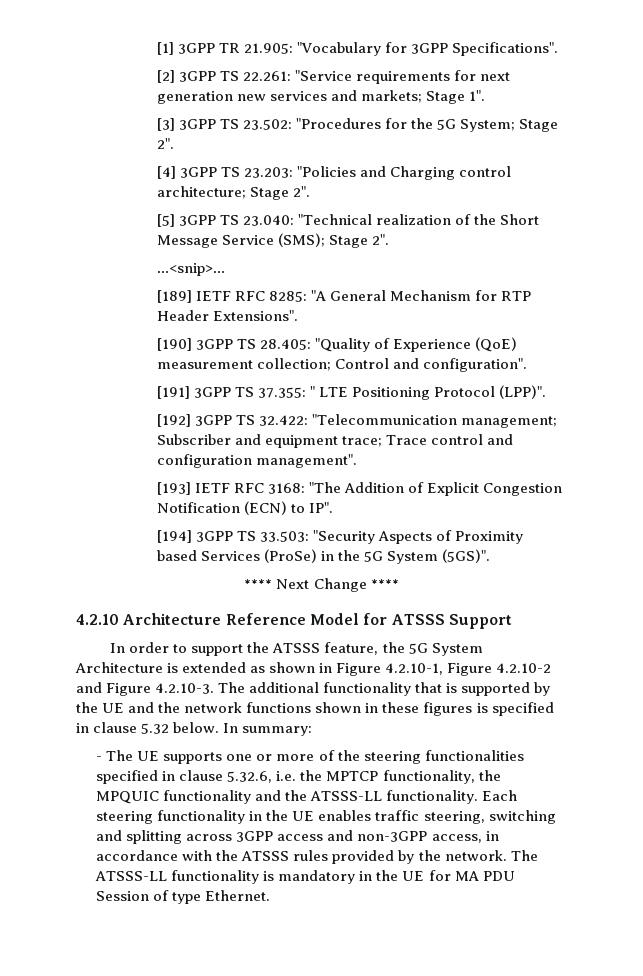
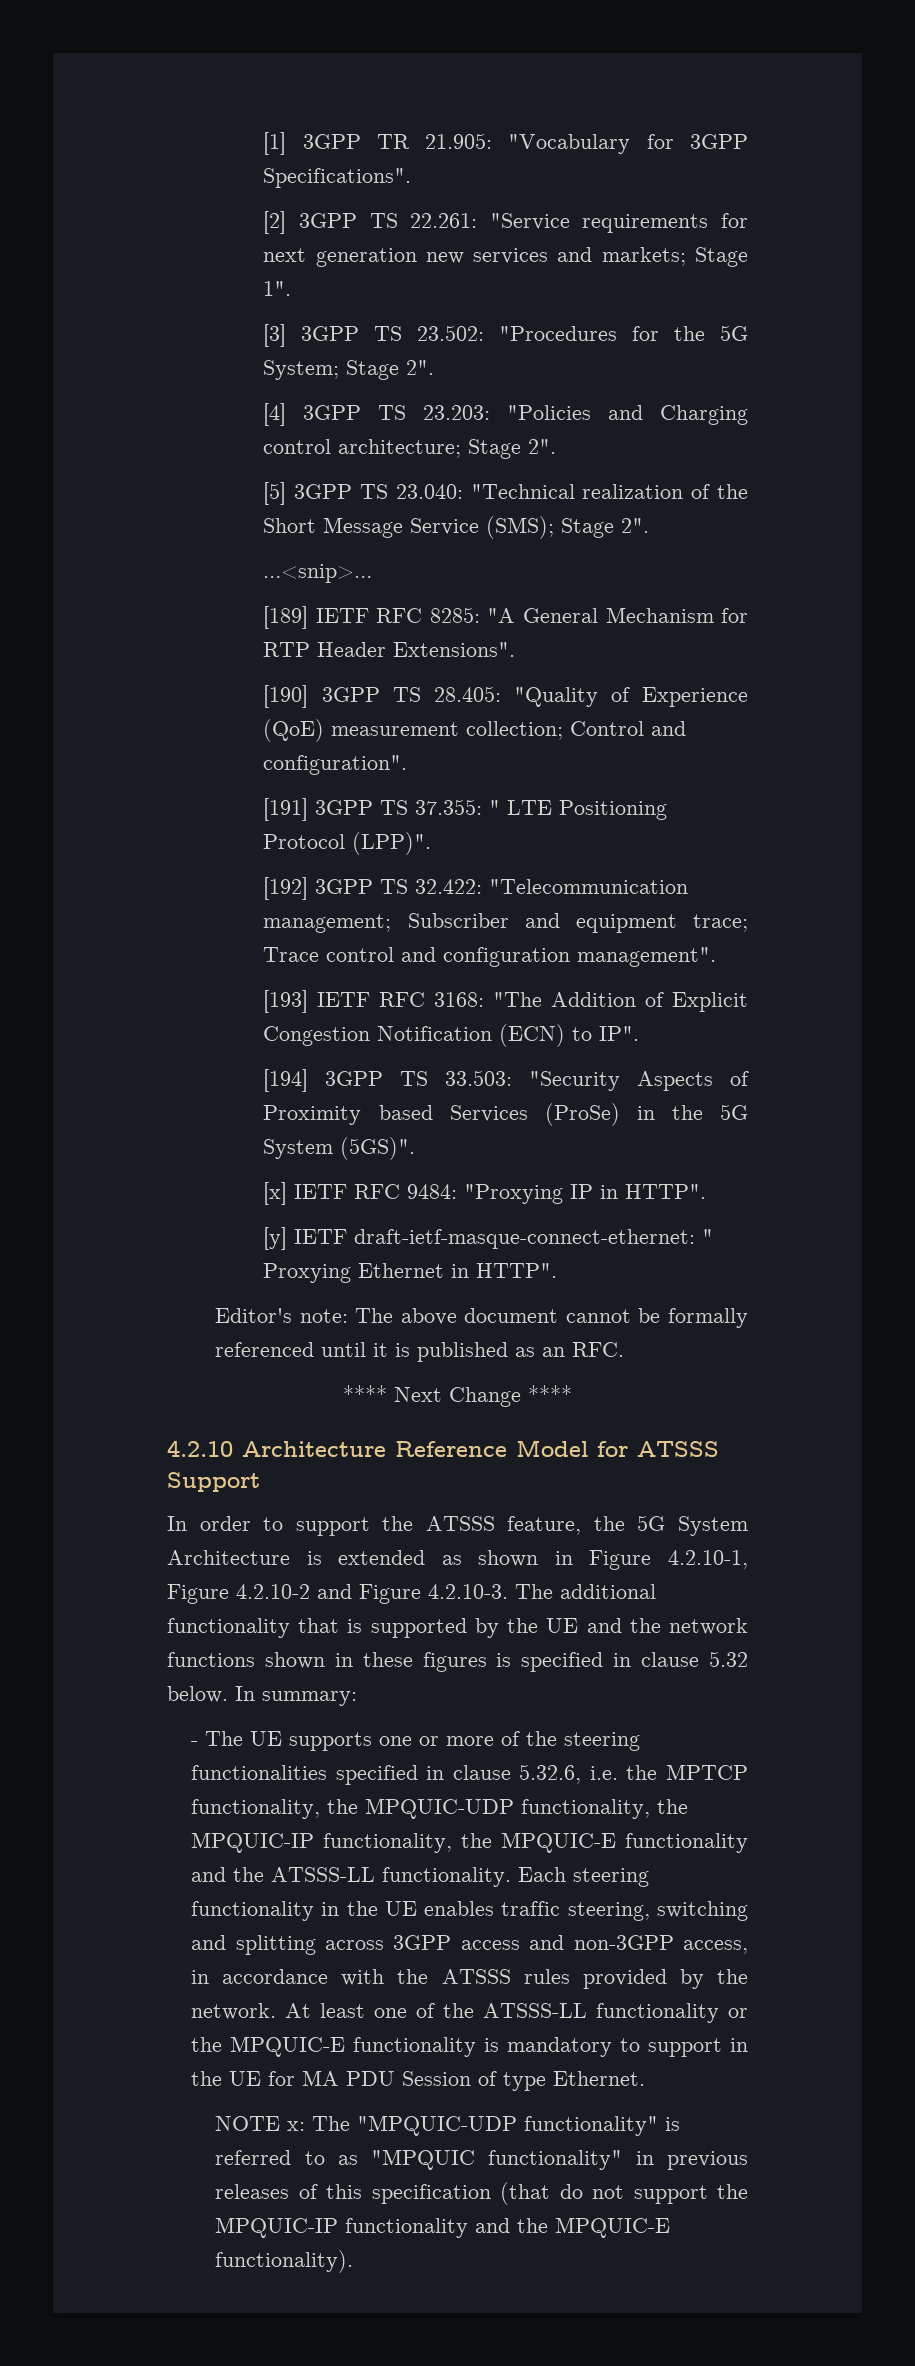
(491, 556) none -> [263,1182,707,1205] [263,1227,714,1250] [263,1263,558,1283] [215,1308,748,1328] [215,1342,625,1362] // [x] IETF RFC 9484: "Proxying IP in HTTP". // [y] IETF draft-ietf-masque-connect-ethernet: " Proxying Ethernet in HTTP". // Editor's note: The above document cannot be formally referenced until it is published as an RFC.
[96,791,160,804] MPQUIC -> [365,1798,689,1819] [191,1832,617,1853] MPQUIC-UDP functionality, the MPQUIC-IP functionality, the MPQUIC-E
[510,850,538,861] [95,870,356,884] The ATSSS-LL functionality is mandatory -> [285,2003,748,2023] [191,2036,723,2057] At least one of the ATSSS-LL functionality or the MPQUIC-E functionality is mandatory to support
(271, 895) none -> [215,2115,681,2136] [215,2149,748,2170] [215,2182,748,2205] [215,2217,671,2238] [215,2250,354,2273] // NOTE x: The "MPQUIC-UDP functionality" is referred to as "MPQUIC functionality" in previous releases of this specification (that do not support the MPQUIC-IP functionality and the MPQUIC-E functionality).

